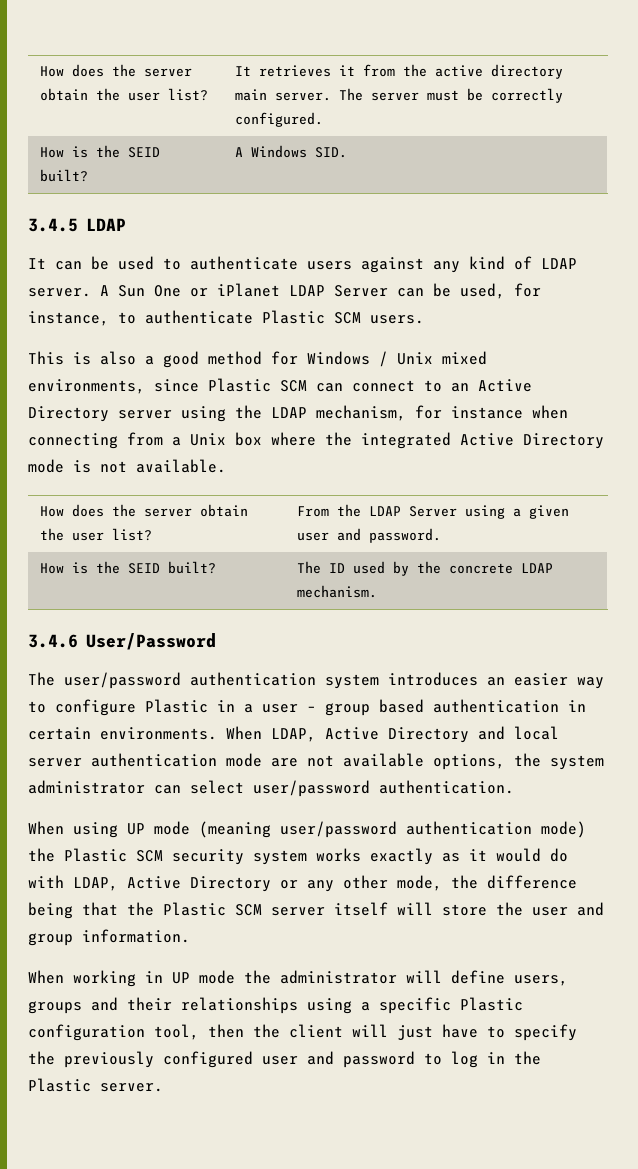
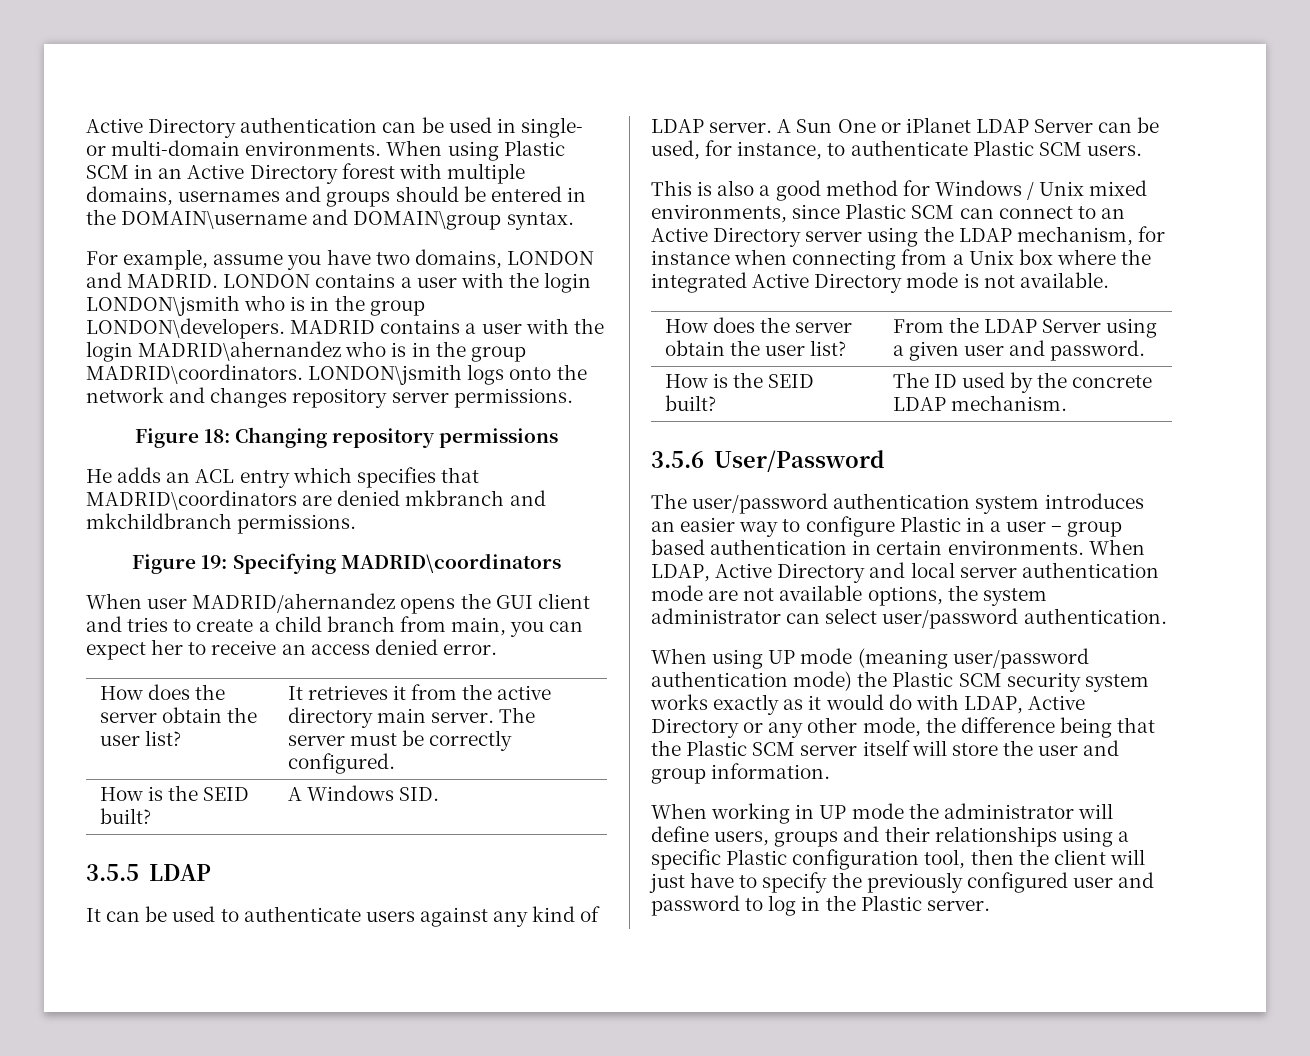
(40, 71) none -> [86,117,583,138] [86,140,565,161] [86,163,525,184] [86,186,586,207] [86,209,574,230] [86,249,594,270] [86,272,592,293] [86,295,425,316] [86,318,604,339] [86,341,526,362] [86,364,587,385] [86,387,573,408] [134,427,559,448] [86,467,479,488] [86,490,546,510] [86,513,357,534] [132,553,561,574] [86,593,590,614] [86,616,584,637] [86,639,497,660] Active Directory authentication can be used in single- or multi-domain environments. When using Plastic SCM in an Active Directory forest with multiple domains, usernames and groups should be entered in the DOMAIN\username and DOMAIN\group syntax. // For example, assume you have two domains, LONDON and MADRID. LONDON contains a user with the login LONDON\jsmith who is in the group LONDON\developers. MADRID contains a user with the login MADRID\ahernandez who is in the group MADRID\coordinators. LONDON\jsmith logs onto the network and changes repository server permissions. // Figure 18: Changing repository permissions // He adds an ACL entry which specifies that MADRID\coordinators are denied mkbranch and mkchildbranch permissions. // Figure 19: Specifying MADRID\coordinators // When user MADRID/ahernandez opens the GUI client and tries to create a child branch from main, you can expect her to receive an access denied error. //
[28,218,78,232] 3.4.5 -> [86,864,139,881] 3.5.5
[28,634,78,648] 3.4.6 -> [651,451,704,468] 3.5.6

